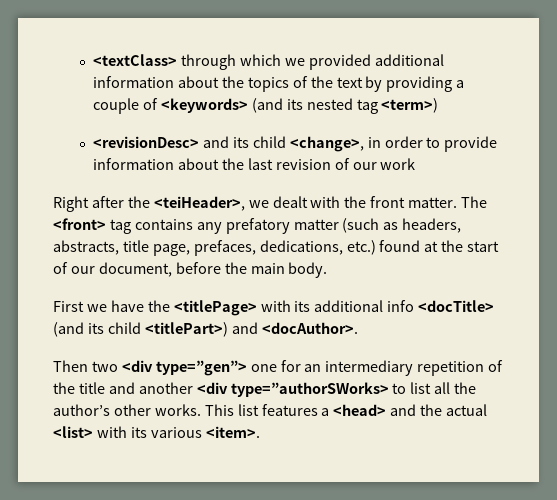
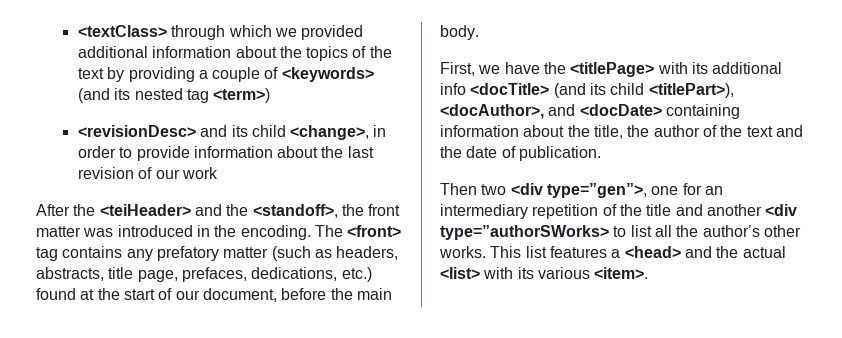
[53,196,458,212] Right after the <teiHeader>, we dealt with the front matter. -> [36,204,401,218] [36,225,311,240] After the <teiHeader> and the <standoff>, the front matter was introduced in the encoding.
[53,301,84,312] First -> [440,62,475,76] First,
[144,322,358,337] <titlePart>) and <docAuthor>. -> [648,83,734,98] [440,104,740,119] [440,125,803,139] [440,146,601,161] <titlePart>), <docAuthor>, and <docDate> containing information about the title, the author of the text and the date of publication.
[155,360,247,376] type=”gen”> -> [546,183,647,198] type=”gen”>,

